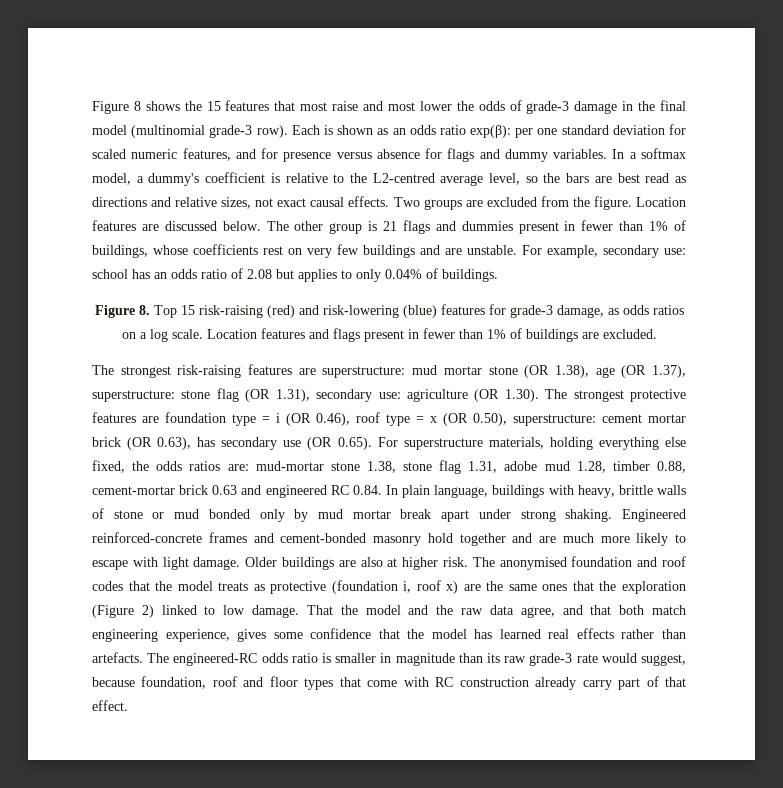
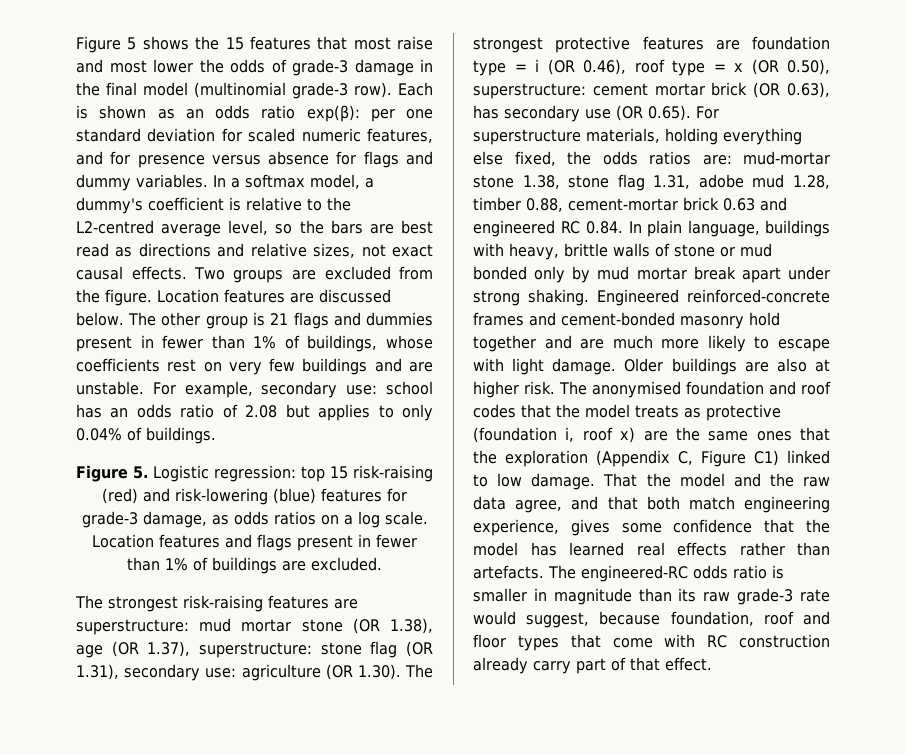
[92,101,141,114] Figure 8 -> [76,36,137,53] Figure 5
[138,305,177,318] 8. Top -> [133,465,325,482] 5. Logistic regression: top
[92,605,154,618] (Figure 2) -> [596,450,779,467] (Appendix C, Figure C1)

